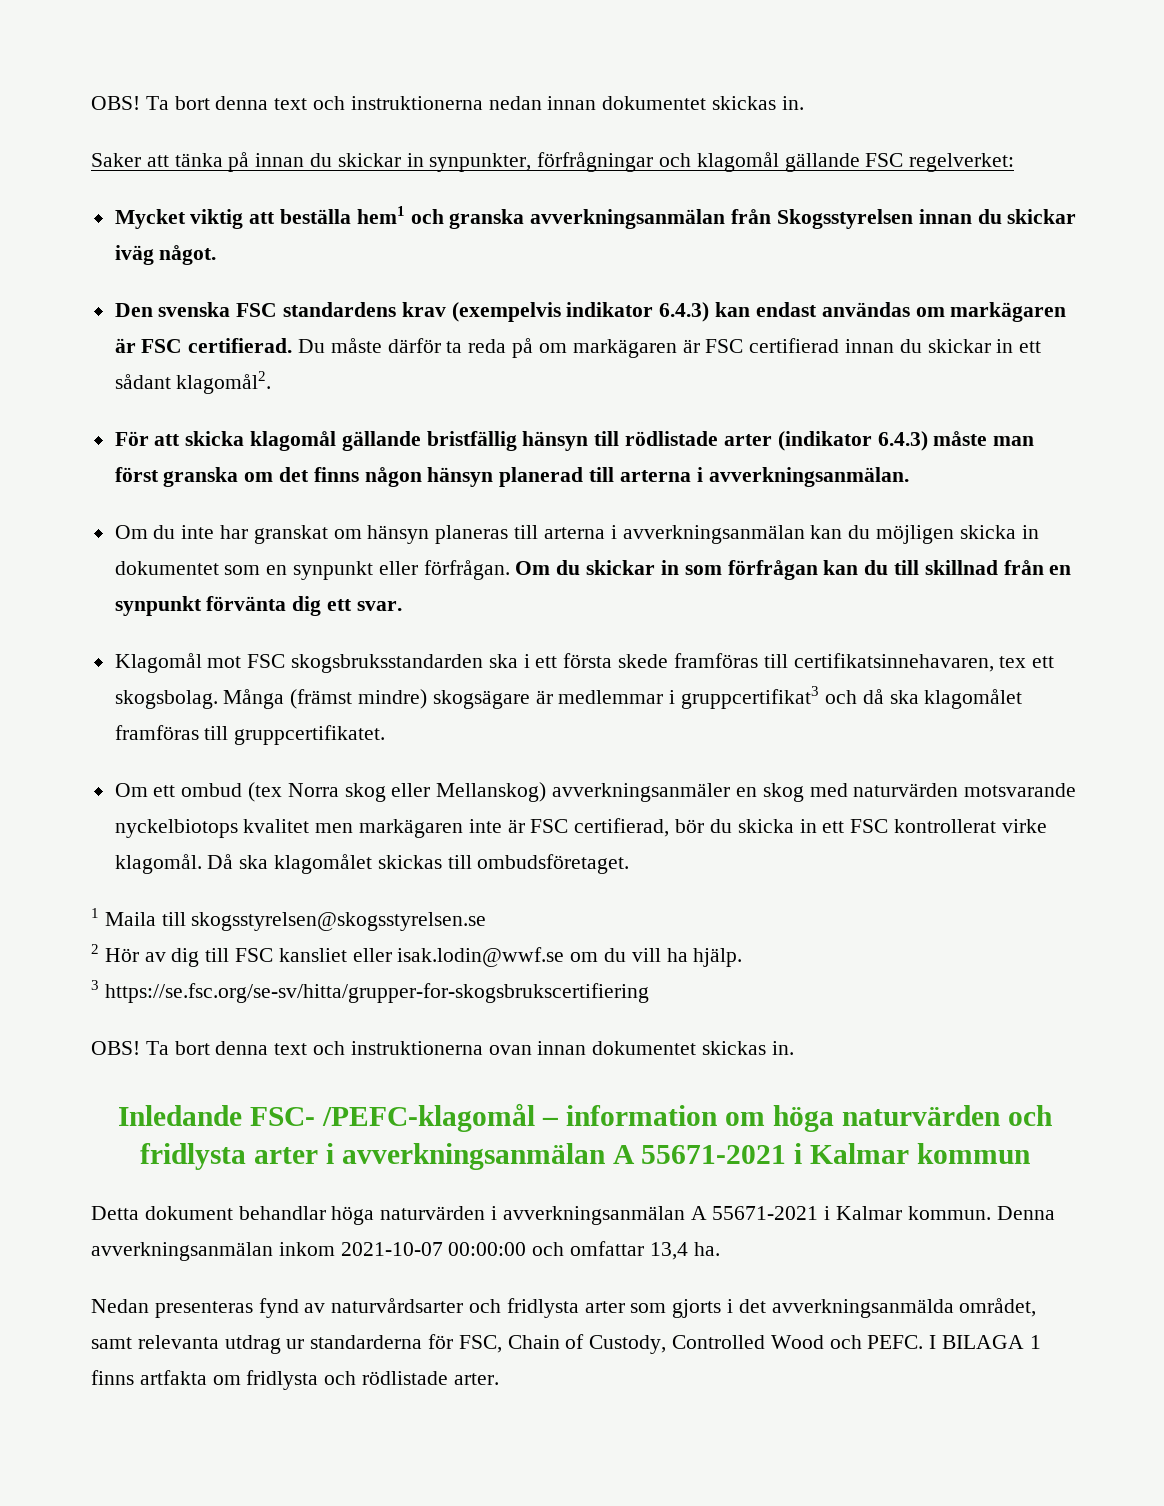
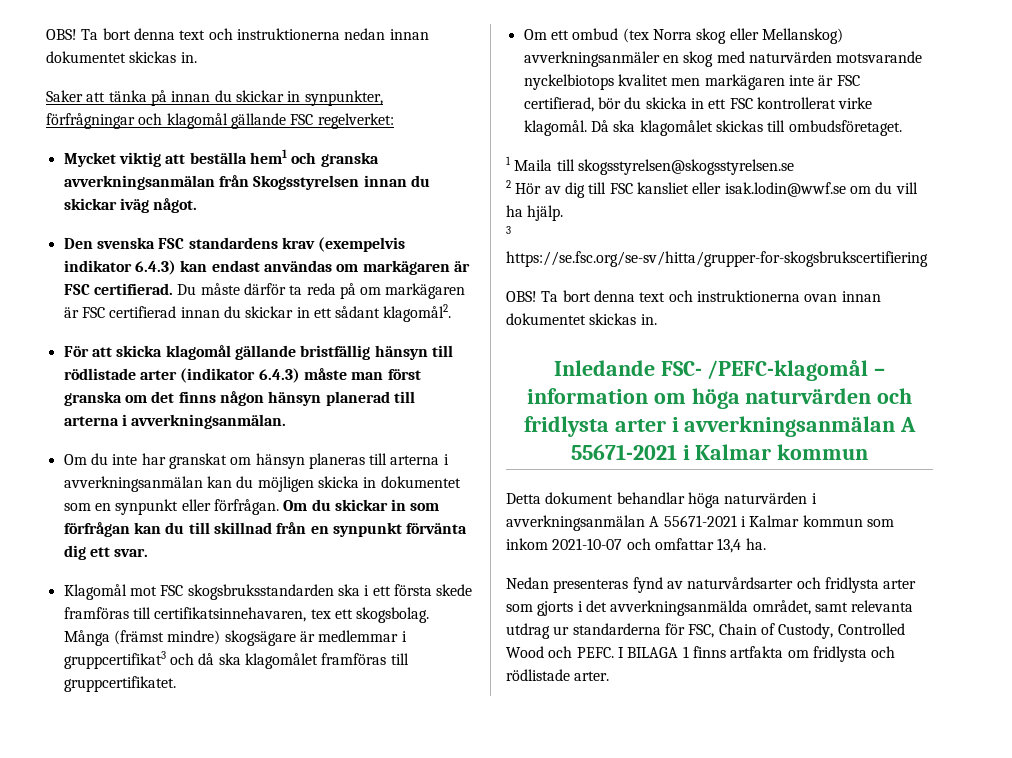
[907,1206,1055,1220] [91,1242,273,1261] kommun. Denna avverkningsanmälan -> [802,515,894,527] kommun som
[448,1242,527,1256] 00:00:00 -> (623, 544) none

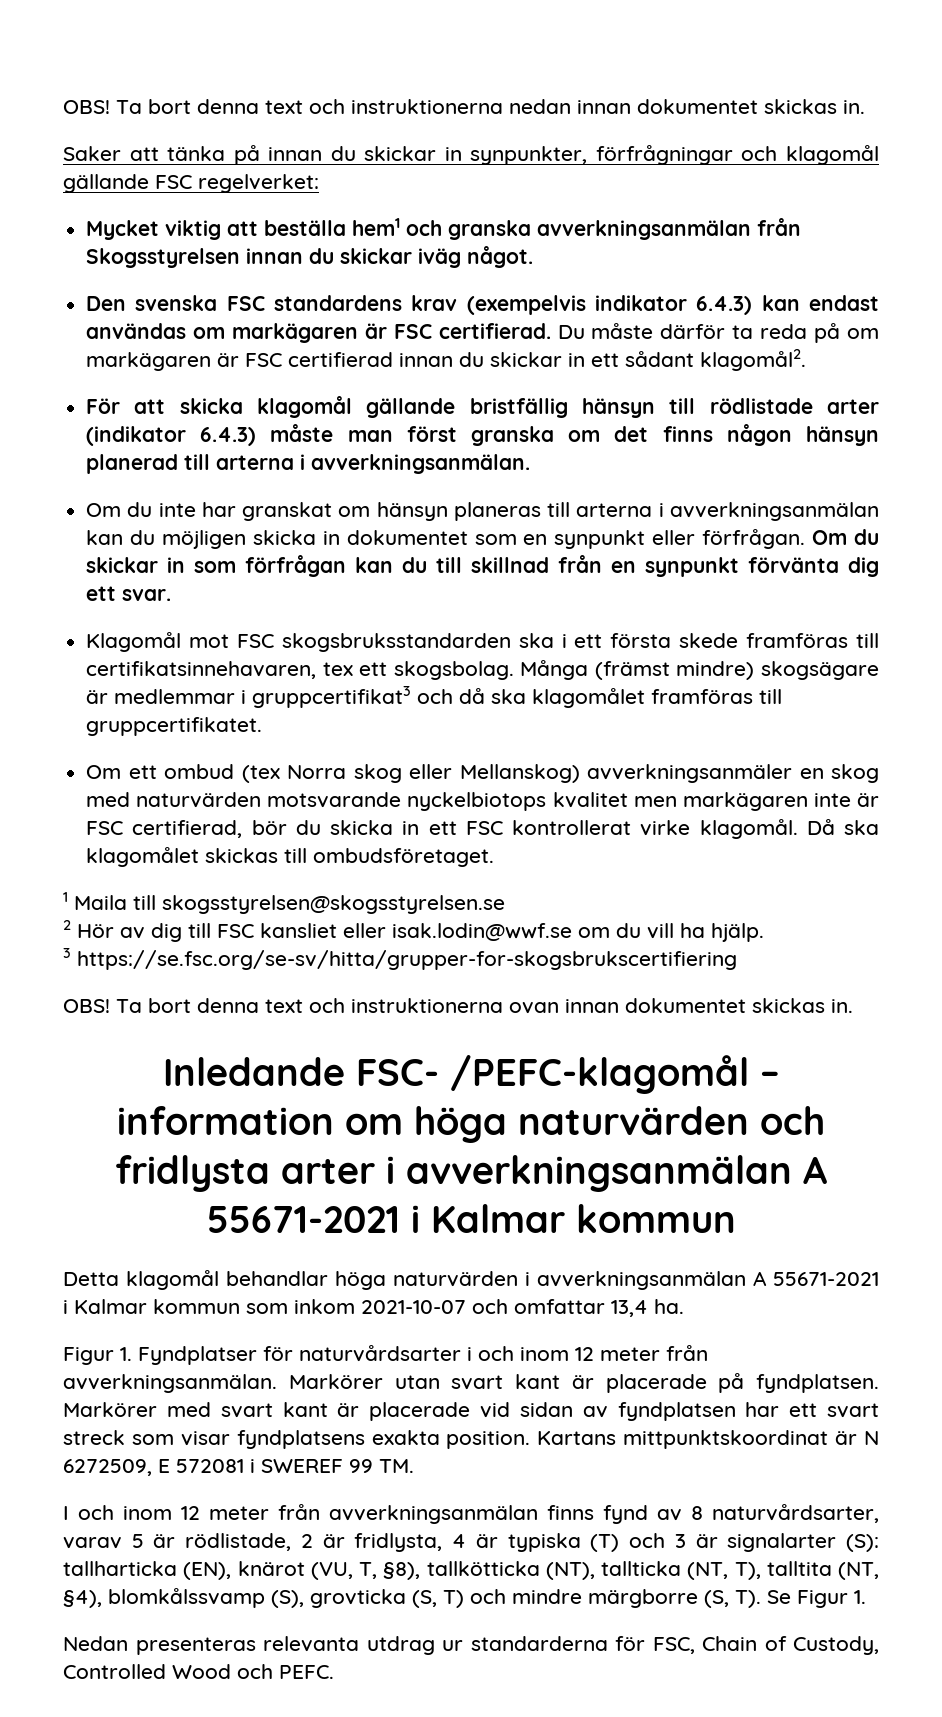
[545,492,614,504] dokument -> [126,1270,219,1290] klagomål
[506,577,917,593] [506,600,848,616] Nedan presenteras fynd av naturvårdsarter och fridlysta arter som gjorts i det avverkningsanmälda området, samt -> [63,1345,708,1365] [63,1373,879,1393] [63,1402,880,1421] [63,1430,880,1449] [63,1459,414,1476] [63,1504,879,1524] [63,1533,880,1552] [63,1561,879,1580] [63,1588,866,1608] [63,1636,256,1655] Figur 1. Fyndplatser för naturvårdsarter i och inom 12 meter från avverkningsanmälan. Markörer utan svart kant är placerade på fyndplatsen. Markörer med svart kant är placerade vid sidan av fyndplatsen har ett svart streck som visar fyndplatsens exakta position. Kartans mittpunktskoordinat är N 6272509, E 572081 i SWEREF 99 TM. // I och inom 12 meter från avverkningsanmälan finns fynd av 8 naturvårdsarter, varav 5 är rödlistade, 2 är fridlysta, 4 är typiska (T) och 3 är signalarter (S): tallharticka (EN), knärot (VU, T, §8), tallkötticka (NT), tallticka (NT, T), talltita (NT, §4), blomkålssvamp (S), grovticka (S, T) och mindre märgborre (S, T). Se Figur 1. // Nedan presenteras
[617,646,896,662] [506,669,610,681] I BILAGA 1 finns artfakta om fridlysta och rödlistade arter. -> (334, 1672) none

